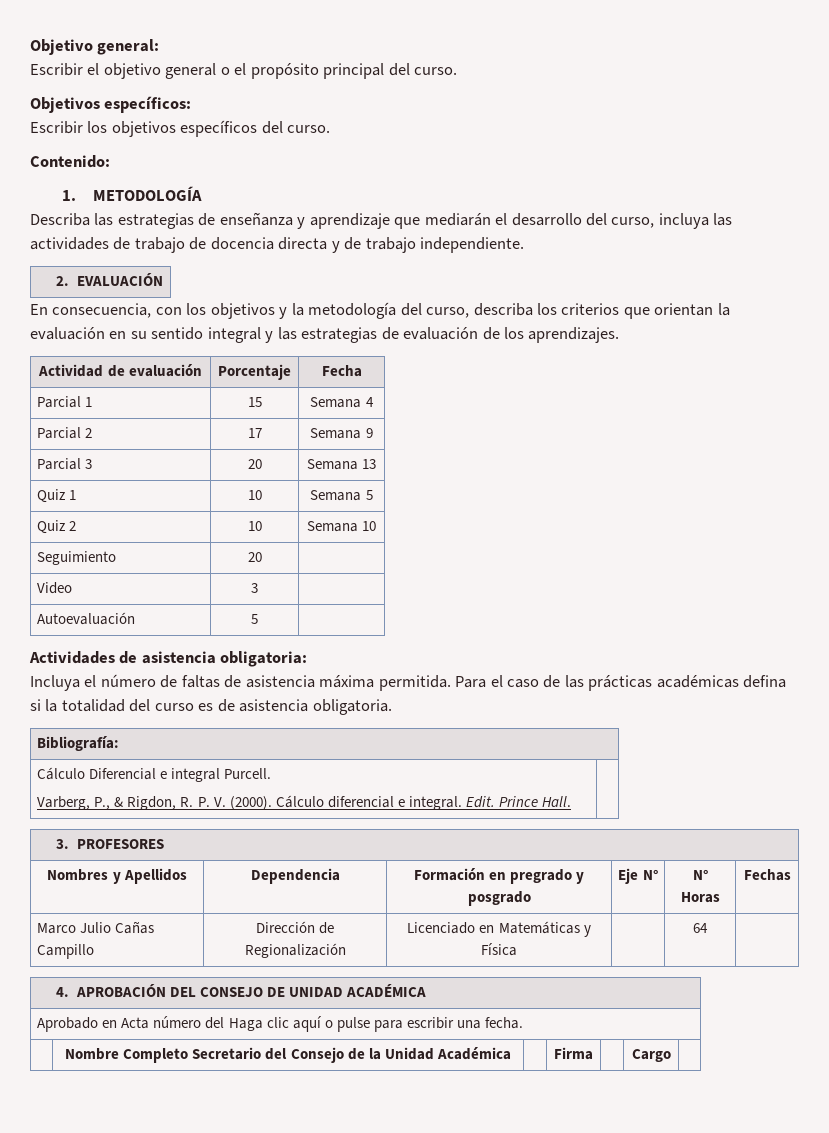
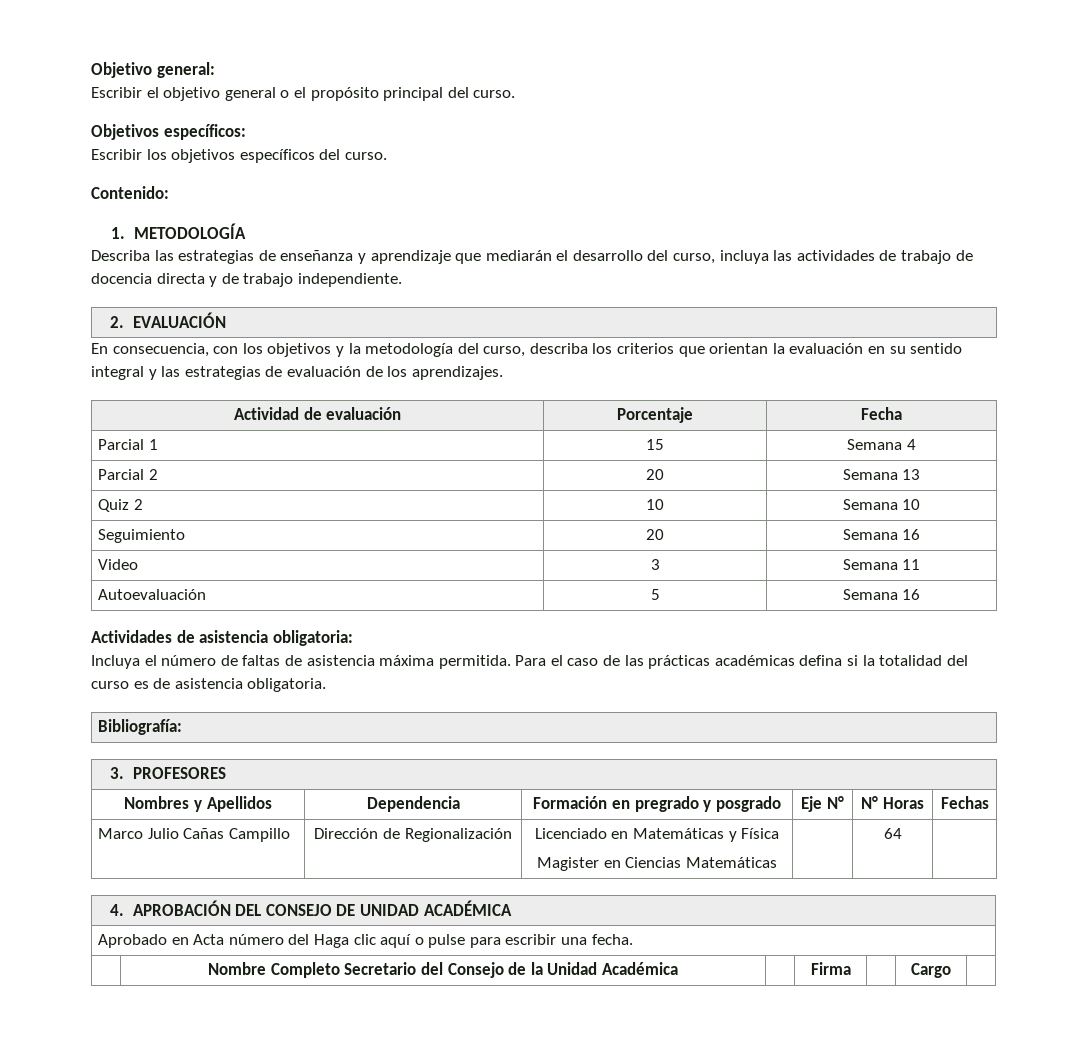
[247,428,262,438] [310,428,373,439] [37,458,93,470] [247,459,262,469] [306,459,377,470] [37,489,77,503] [247,490,262,500] [310,490,373,501] 17 | Semana 9 // Parcial 3 | 20 | Semana 13 // Quiz 1 | 10 | Semana 5 -> [646,469,664,480] [842,469,921,480] 20 | Semana 13
(262, 557) none -> [842,529,921,540] Semana 16
(258, 588) none -> [842,559,921,570] Semana 11
(258, 619) none -> [842,589,921,600] Semana 16
[37,767,272,782] [37,795,571,810] // Cálculo Diferencial e integral Purcell. // Varberg, P., & Rigdon, R. P. V. (2000). Cálculo diferencial e integral. Edit. Prince Hall. | -> (182, 727) none
(517, 949) none -> [537,857,777,871] // Magister en Ciencias Matemáticas

